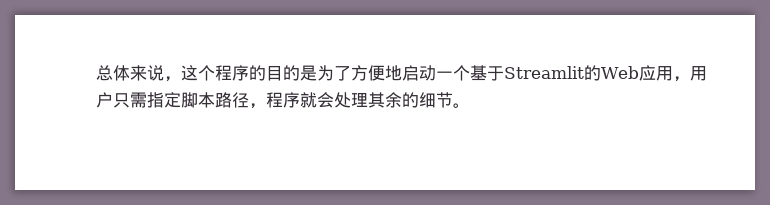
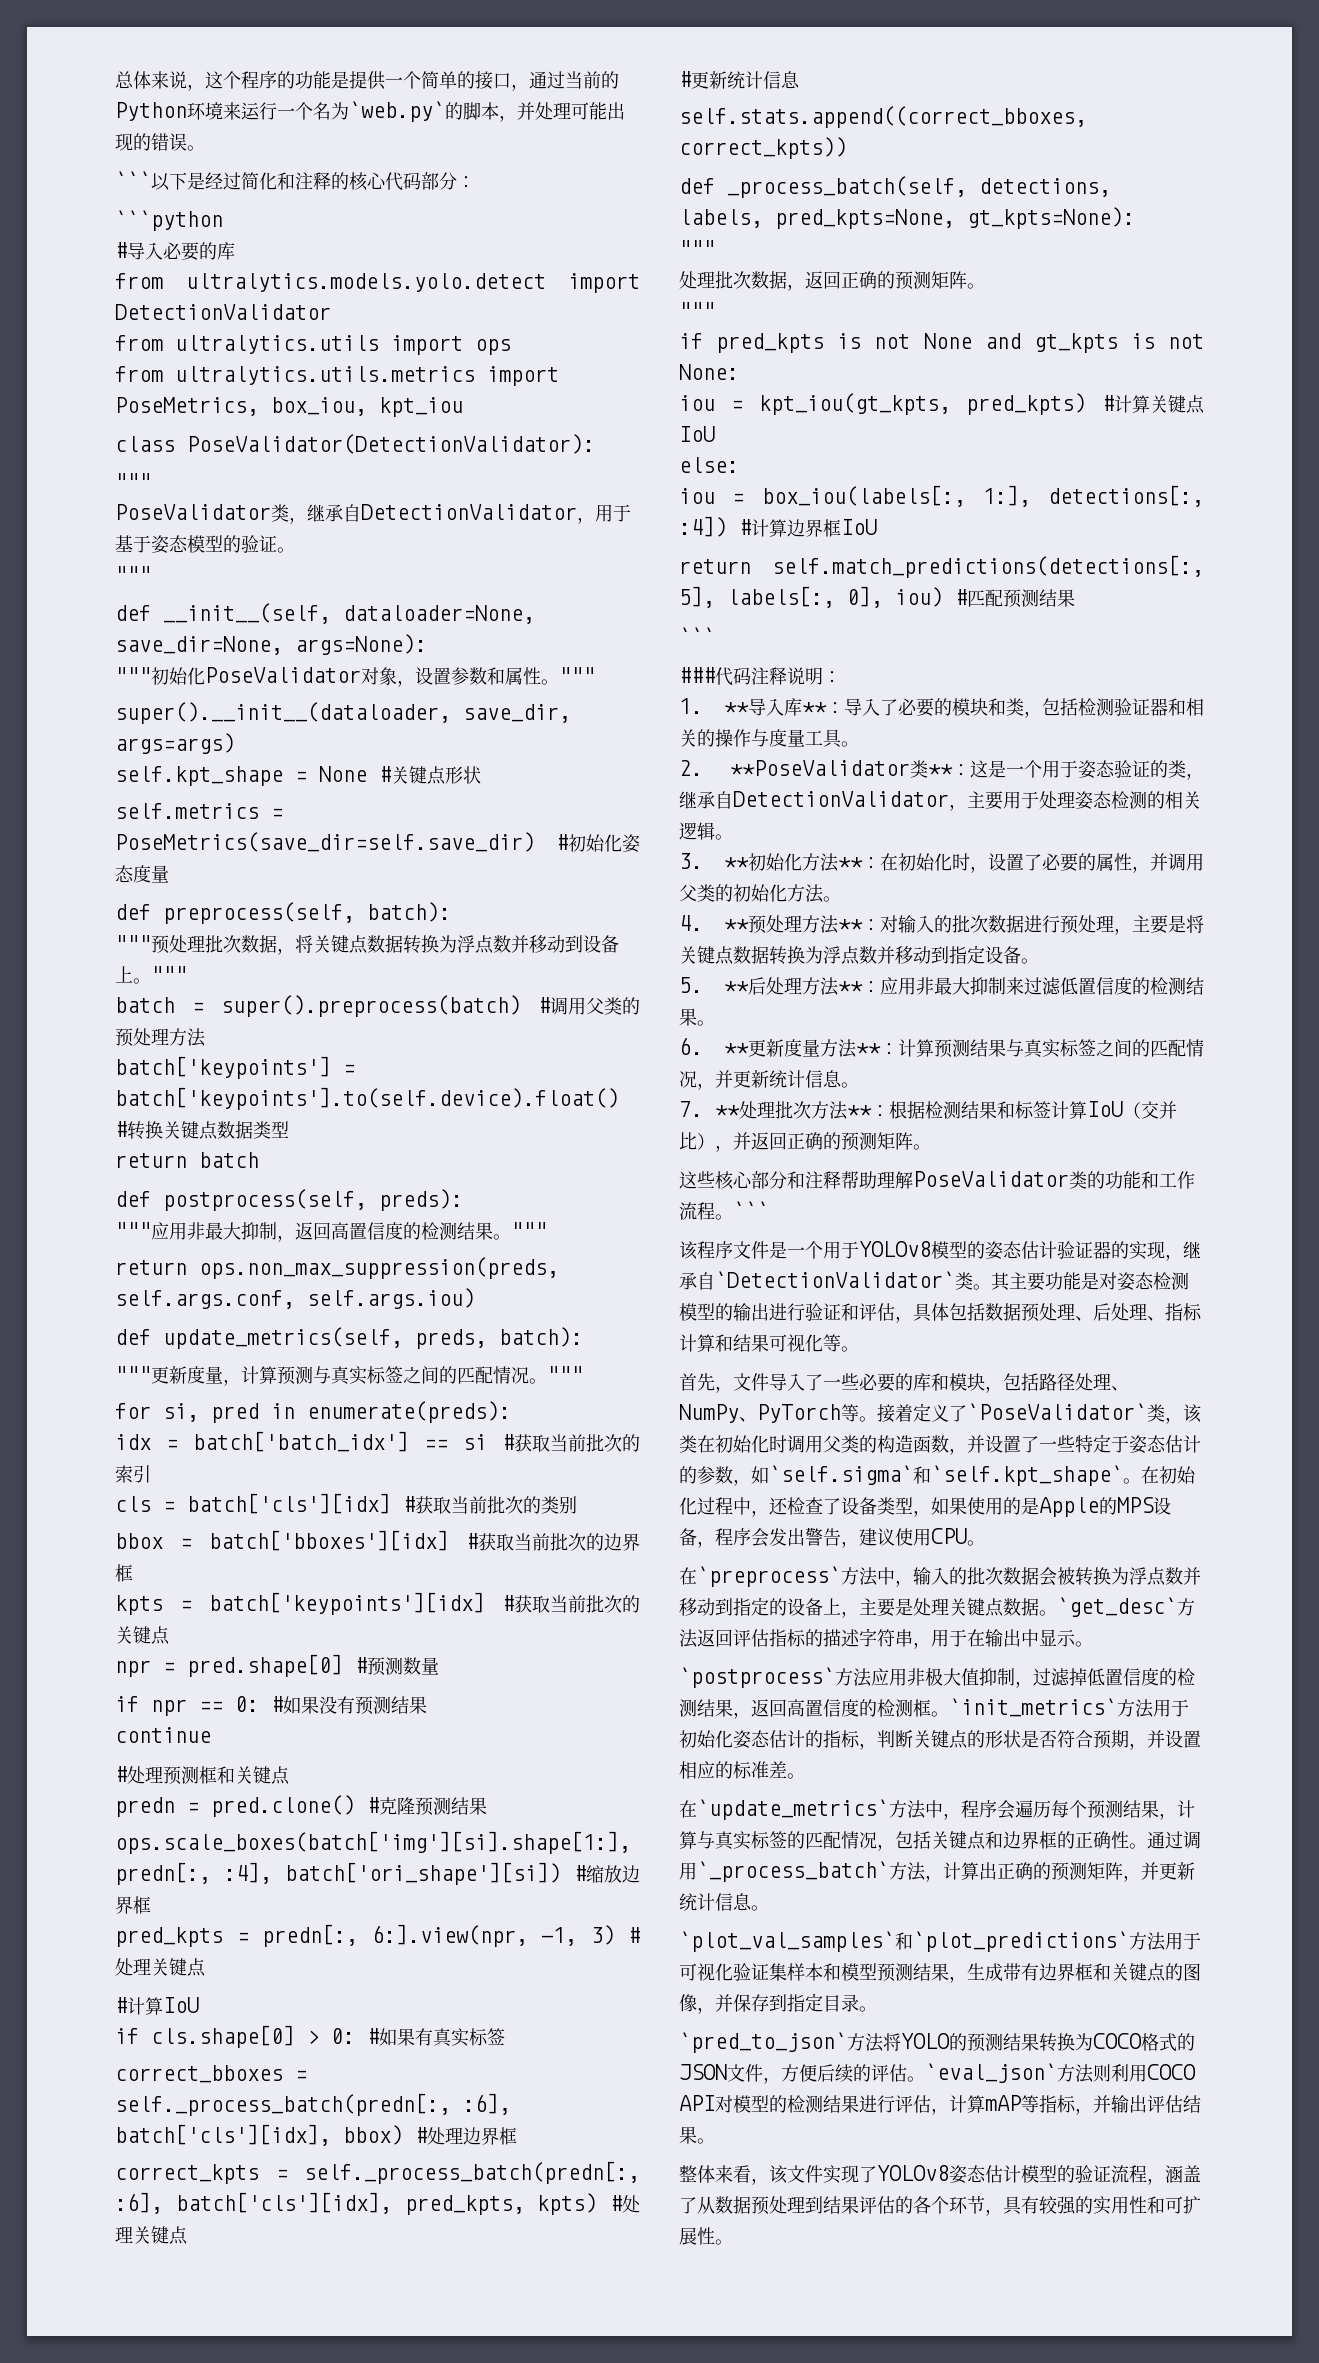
[266,65,707,82] [96,92,453,109] 目的是为了方便地启动一个基于Streamlit的Web应用，用户只需指定脚本路径，程序就会处理其余的细节 -> [295,71,619,91] [115,101,625,122] [115,133,205,151] [115,171,475,191] [115,210,223,231] [115,242,235,261] [115,273,640,293] [115,304,331,320] [115,335,511,355] [115,366,559,386] [115,397,463,417] [115,434,595,454] [115,473,151,489] [115,504,631,524] [115,535,295,554] [115,566,151,582] [115,603,535,624] [115,634,427,655] [115,667,595,687] [115,702,571,724] [115,733,235,754] [115,766,481,786] [115,803,283,819] [115,832,640,853] [115,865,169,883] [115,902,451,924] [115,935,619,955] [115,966,187,984] [115,995,640,1017] [115,1028,206,1047] [115,1056,355,1079] [115,1087,619,1110] [115,1121,289,1140] [115,1152,259,1168] [115,1189,463,1211] [115,1222,547,1242] [115,1257,559,1279] [115,1288,475,1309] [115,1327,583,1349] [115,1366,583,1386] [115,1401,511,1423] [115,1431,640,1452] [115,1465,151,1483] [115,1493,577,1514] [115,1530,640,1551] [115,1564,133,1582] [115,1592,640,1615] [115,1626,170,1645] [115,1654,439,1677] [115,1696,427,1716] [115,1727,211,1743] [115,1766,290,1785] [115,1795,487,1817] [115,1831,631,1854] [115,1862,640,1885] [115,1896,151,1914] [115,1924,640,1947] [115,1958,206,1977] [115,1997,199,2015] [115,2025,505,2048] [115,2065,307,2083] [115,2093,511,2116] [115,2124,517,2146] [115,2161,640,2184] [115,2192,640,2215] [115,2226,188,2245] [679,71,800,89] [679,106,1087,128] [679,137,847,159] [679,176,1111,198] [679,207,1135,229] [679,240,715,256] [679,271,985,291] [679,302,715,318] [679,333,1204,353] [679,364,739,380] [679,393,1205,415] [679,426,715,442] [679,457,739,473] [679,485,1204,507] [679,516,877,537] [679,555,1204,578] [679,586,1075,608] [679,627,715,644] [679,667,841,686] [679,698,1204,718] [679,729,859,748] [679,760,1204,780] [679,791,1201,811] [679,822,733,840] [679,853,1204,873] [679,884,841,903] [679,915,1204,935] [679,945,1039,965] [679,977,1204,996] [679,1008,715,1026] [679,1037,1204,1058] [679,1070,859,1090] [679,1101,1177,1120] [679,1132,931,1152] [679,1171,1195,1190] [679,1201,769,1220] [679,1241,1201,1261] [679,1271,1189,1291] [679,1303,1202,1323] [679,1334,859,1352] [679,1373,1129,1393] [679,1403,1202,1424] [679,1434,1201,1455] [679,1465,1196,1486] [679,1497,1171,1517] [679,1527,985,1548] [679,1566,1201,1587] [679,1597,1195,1618] [679,1628,1093,1649] [679,1667,1195,1688] [679,1698,1189,1719] [679,1730,1201,1750] [679,1761,805,1779] [679,1799,1195,1820] [679,1831,1201,1851] [679,1861,1195,1882] [679,1893,769,1911] [679,1931,1201,1952] [679,1963,1201,1983] [679,1993,877,2014] [679,2032,1195,2053] [679,2063,1195,2084] [679,2095,1201,2115] [679,2126,715,2144] [679,2165,1201,2185] [679,2196,1201,2216] [679,2227,715,2245] 功能是提供一个简单的接口，通过当前的Python环境来运行一个名为`web.py`的脚本，并处理可能出现的错误。 // ```以下是经过简化和注释的核心代码部分： // ```python // #导入必要的库 // from ultralytics.models.yolo.detect import DetectionValidator // from ultralytics.utils import ops // from ultralytics.utils.metrics import PoseMetrics, box_iou, kpt_iou // class PoseValidator(DetectionValidator): // """ // PoseValidator类，继承自DetectionValidator，用于基于姿态模型的验证。 // """ // def __init__(self, dataloader=None, save_dir=None, args=None): // """初始化PoseValidator对象，设置参数和属性。""" // super().__init__(dataloader, save_dir, args=args) // self.kpt_shape = None #关键点形状 // self.metrics = PoseMetrics(save_dir=self.save_dir) #初始化姿态度量 // def preprocess(self, batch): // """预处理批次数据，将关键点数据转换为浮点数并移动到设备上。""" // batch = super().preprocess(batch) #调用父类的预处理方法 // batch['keypoints'] = batch['keypoints'].to(self.device).float() #转换关键点数据类型 // return batch // def postprocess(self, preds): // """应用非最大抑制，返回高置信度的检测结果。""" // return ops.non_max_suppression(preds, self.args.conf, self.args.iou) // def update_metrics(self, preds, batch): // """更新度量，计算预测与真实标签之间的匹配情况。""" // for si, pred in enumerate(preds): // idx = batch['batch_idx'] == si #获取当前批次的索引 // cls = batch['cls'][idx] #获取当前批次的类别 // bbox = batch['bboxes'][idx] #获取当前批次的边界框 // kpts = batch['keypoints'][idx] #获取当前批次的关键点 // npr = pred.shape[0] #预测数量 // if npr == 0: #如果没有预测结果 // continue // #处理预测框和关键点 // predn = pred.clone() #克隆预测结果 // ops.scale_boxes(batch['img'][si].shape[1:], predn[:, :4], batch['ori_shape'][si]) #缩放边界框 // pred_kpts = predn[:, 6:].view(npr, -1, 3) #处理关键点 // #计算IoU // if cls.shape[0] > 0: #如果有真实标签 // correct_bboxes = self._process_batch(predn[:, :6], batch['cls'][idx], bbox) #处理边界框 // correct_kpts = self._process_batch(predn[:, :6], batch['cls'][idx], pred_kpts, kpts) #处理关键点 // #更新统计信息 // self.stats.append((correct_bboxes, correct_kpts)) // def _process_batch(self, detections, labels, pred_kpts=None, gt_kpts=None): // """ // 处理批次数据，返回正确的预测矩阵。 // """ // if pred_kpts is not None and gt_kpts is not None: // iou = kpt_iou(gt_kpts, pred_kpts) #计算关键点IoU // else: // iou = box_iou(labels[:, 1:], detections[:, :4]) #计算边界框IoU // return self.match_predictions(detections[:, 5], labels[:, 0], iou) #匹配预测结果 // ``` // ###代码注释说明： // 1. **导入库**：导入了必要的模块和类，包括检测验证器和相关的操作与度量工具。 // 2. **PoseValidator类**：这是一个用于姿态验证的类，继承自DetectionValidator，主要用于处理姿态检测的相关逻辑。 // 3. **初始化方法**：在初始化时，设置了必要的属性，并调用父类的初始化方法。 // 4. **预处理方法**：对输入的批次数据进行预处理，主要是将关键点数据转换为浮点数并移动到指定设备。 // 5. **后处理方法**：应用非最大抑制来过滤低置信度的检测结果。 // 6. **更新度量方法**：计算预测结果与真实标签之间的匹配情况，并更新统计信息。 // 7. **处理批次方法**：根据检测结果和标签计算IoU（交并比），并返回正确的预测矩阵。 // 这些核心部分和注释帮助理解PoseValidator类的功能和工作流程。``` // 该程序文件是一个用于YOLOv8模型的姿态估计验证器的实现，继承自`DetectionValidator`类。其主要功能是对姿态检测模型的输出进行验证和评估，具体包括数据预处理、后处理、指标计算和结果可视化等。 // 首先，文件导入了一些必要的库和模块，包括路径处理、NumPy、PyTorch等。接着定义了`PoseValidator`类，该类在初始化时调用父类的构造函数，并设置了一些特定于姿态估计的参数，如`self.sigma`和`self.kpt_shape`。在初始化过程中，还检查了设备类型，如果使用的是Apple的MPS设备，程序会发出警告，建议使用CPU。 // 在`preprocess`方法中，输入的批次数据会被转换为浮点数并移动到指定的设备上，主要是处理关键点数据。`get_desc`方法返回评估指标的描述字符串，用于在输出中显示。 // `postprocess`方法应用非极大值抑制，过滤掉低置信度的检测结果，返回高置信度的检测框。`init_metrics`方法用于初始化姿态估计的指标，判断关键点的形状是否符合预期，并设置相应的标准差。 // 在`update_metrics`方法中，程序会遍历每个预测结果，计算与真实标签的匹配情况，包括关键点和边界框的正确性。通过调用`_process_batch`方法，计算出正确的预测矩阵，并更新统计信息。 // `plot_val_samples`和`plot_predictions`方法用于可视化验证集样本和模型预测结果，生成带有边界框和关键点的图像，并保存到指定目录。 // `pred_to_json`方法将YOLO的预测结果转换为COCO格式的JSON文件，方便后续的评估。`eval_json`方法则利用COCO API对模型的检测结果进行评估，计算mAP等指标，并输出评估结果。 // 整体来看，该文件实现了YOLOv8姿态估计模型的验证流程，涵盖了从数据预处理到结果评估的各个环节，具有较强的实用性和可扩展性

